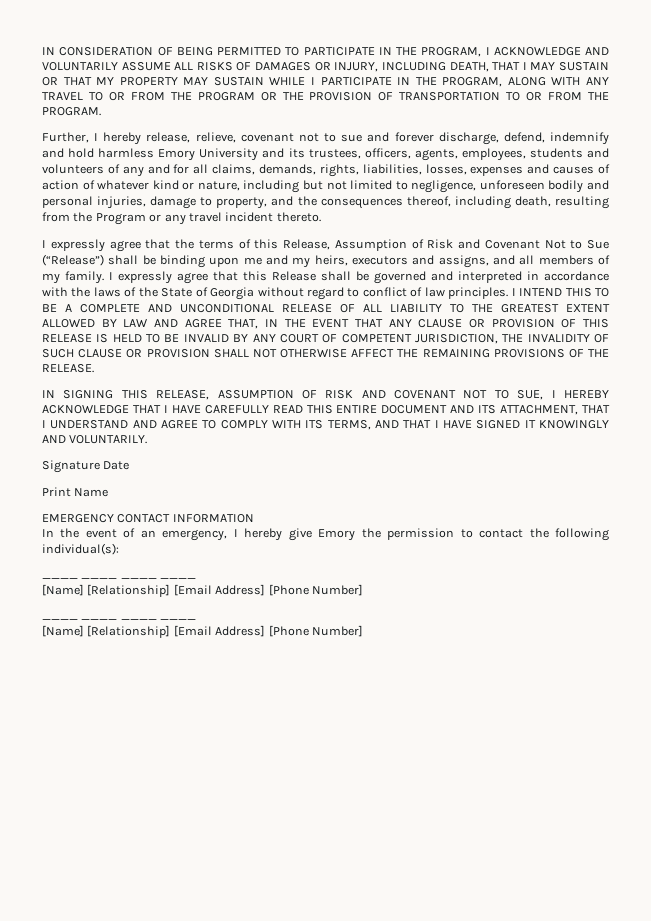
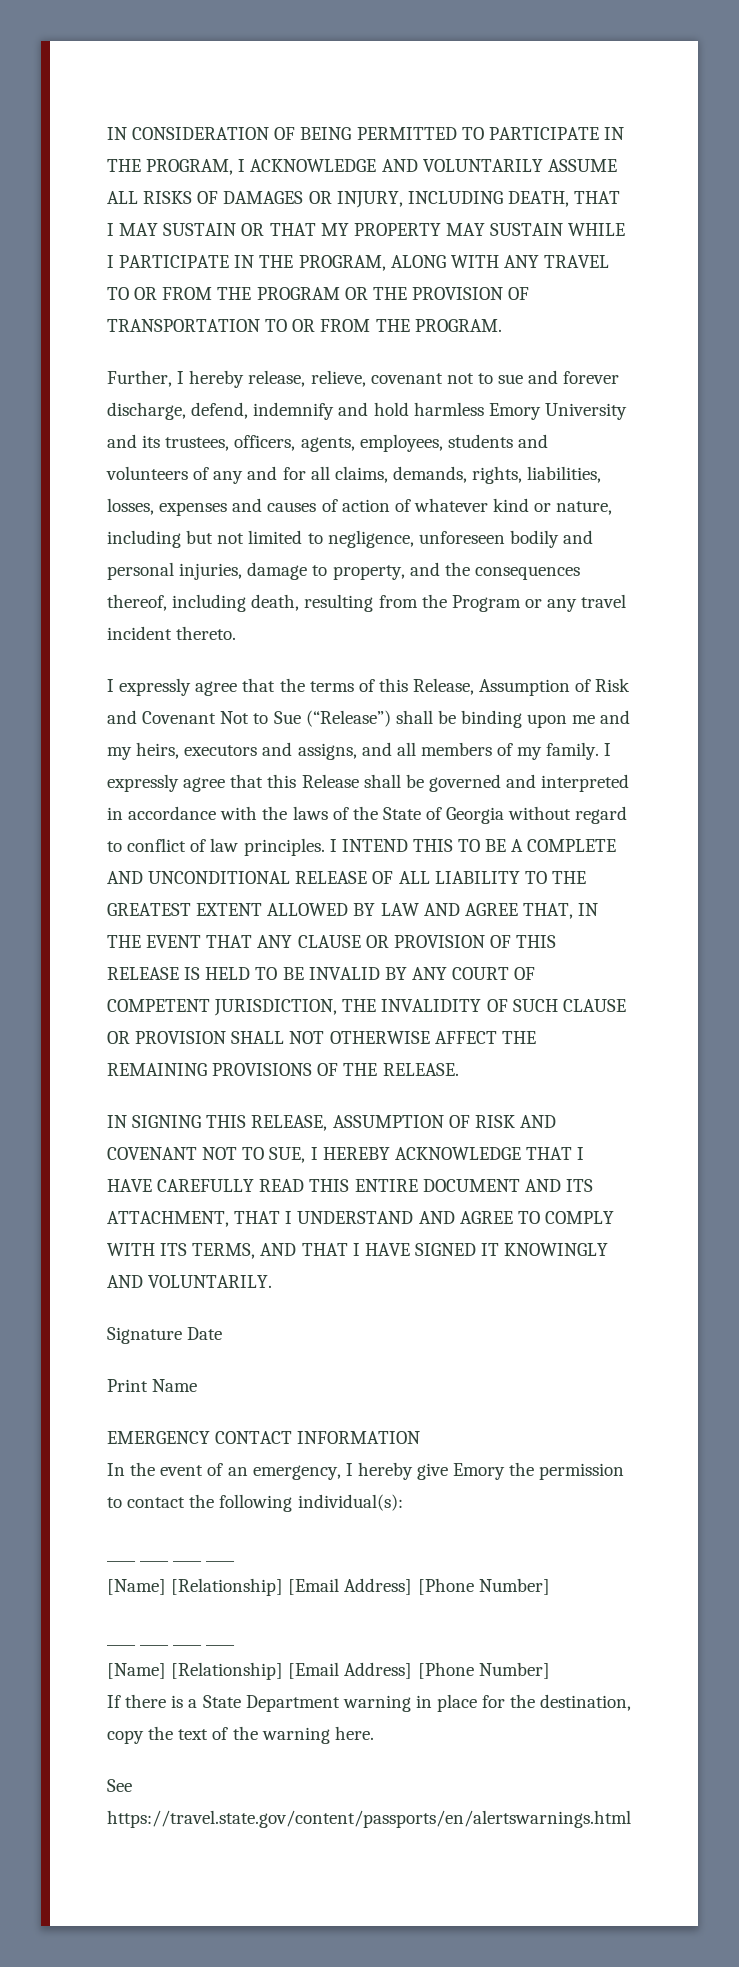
(363, 631) none -> [107,1694,632,1712] [107,1726,374,1744] [107,1779,132,1792] [107,1810,631,1828] // If there is a State Department warning in place for the destination, copy the text of the warning here. // See https://travel.state.gov/content/passports/en/alertswarnings.html

